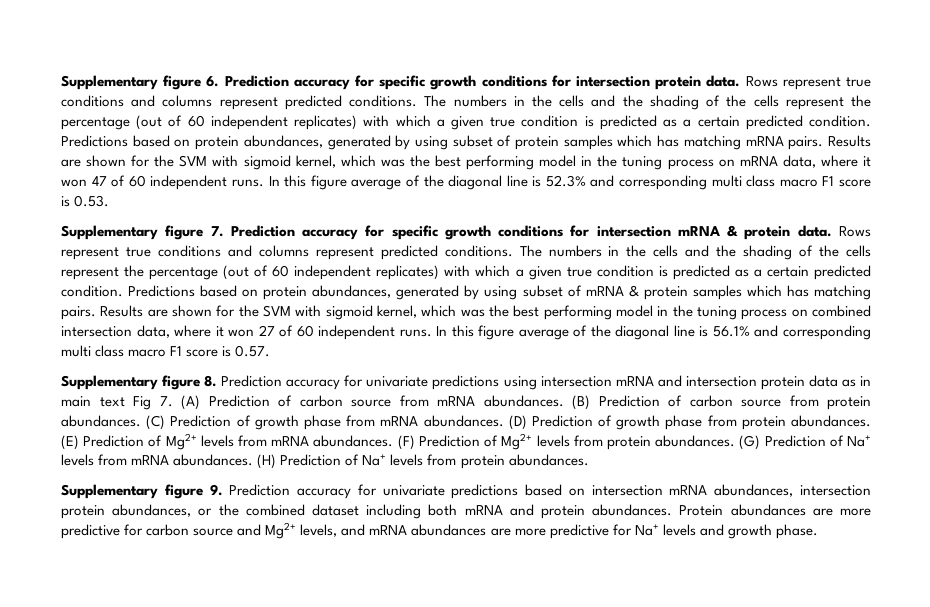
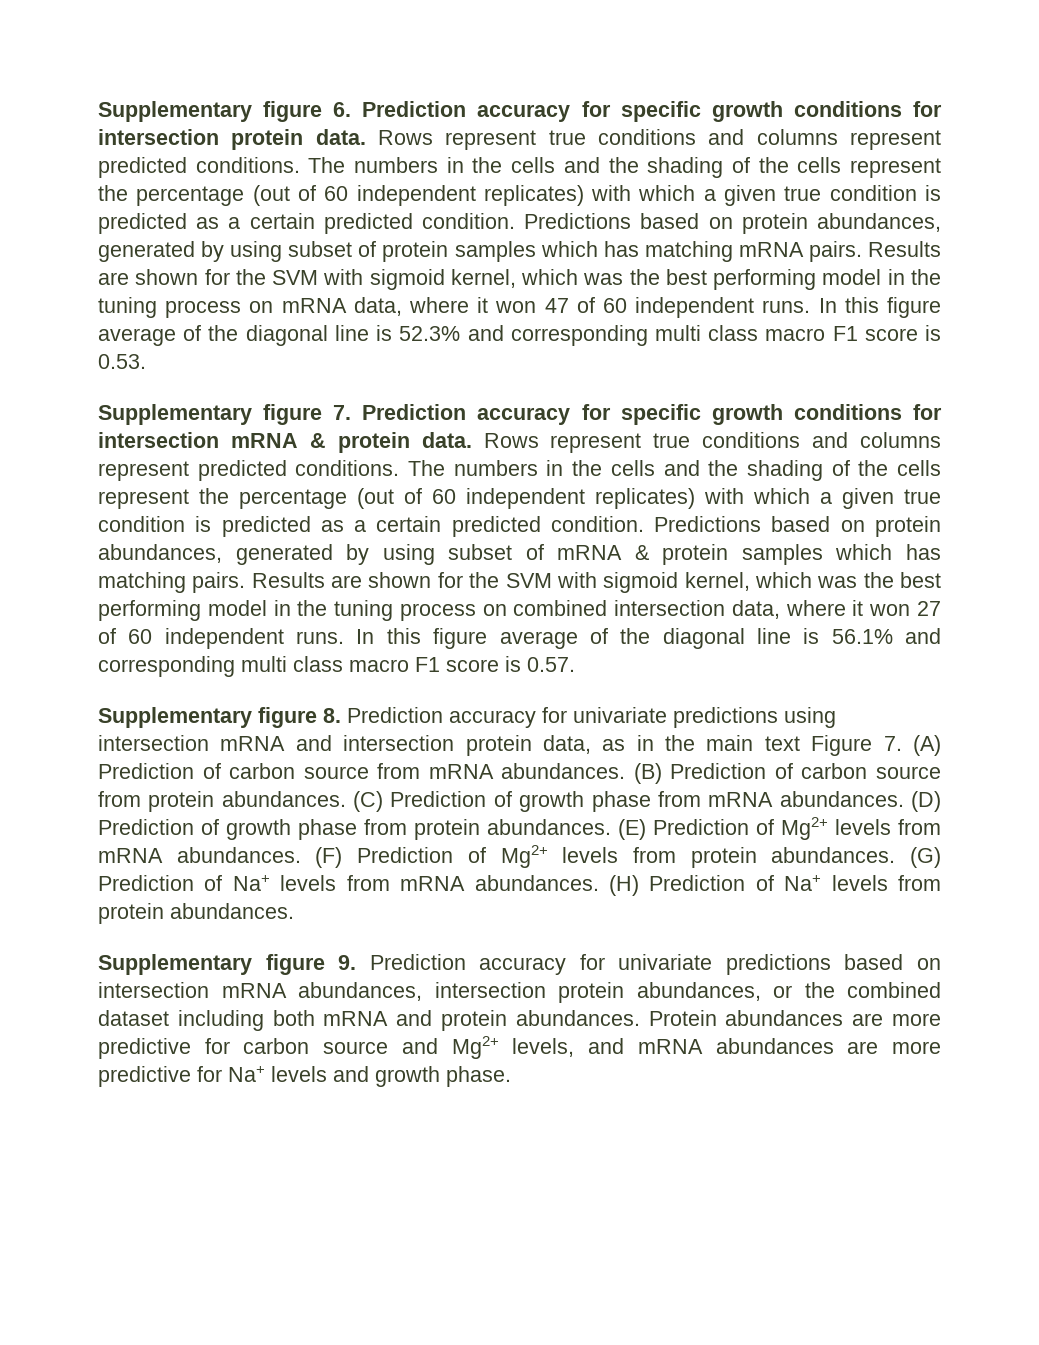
[808,375,838,387] data -> [542,735,591,754] data,
(871, 381) none -> [665,735,696,751] the
[133,396,151,410] Fig -> [811,735,873,756] Figure

